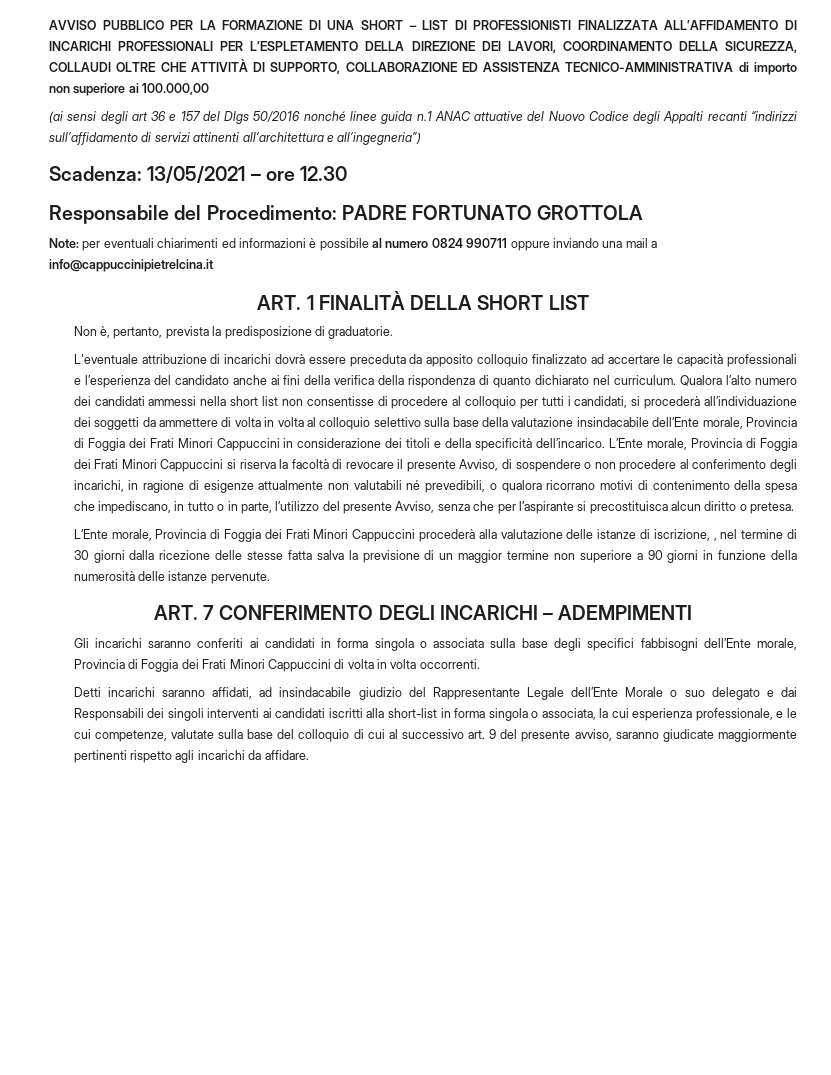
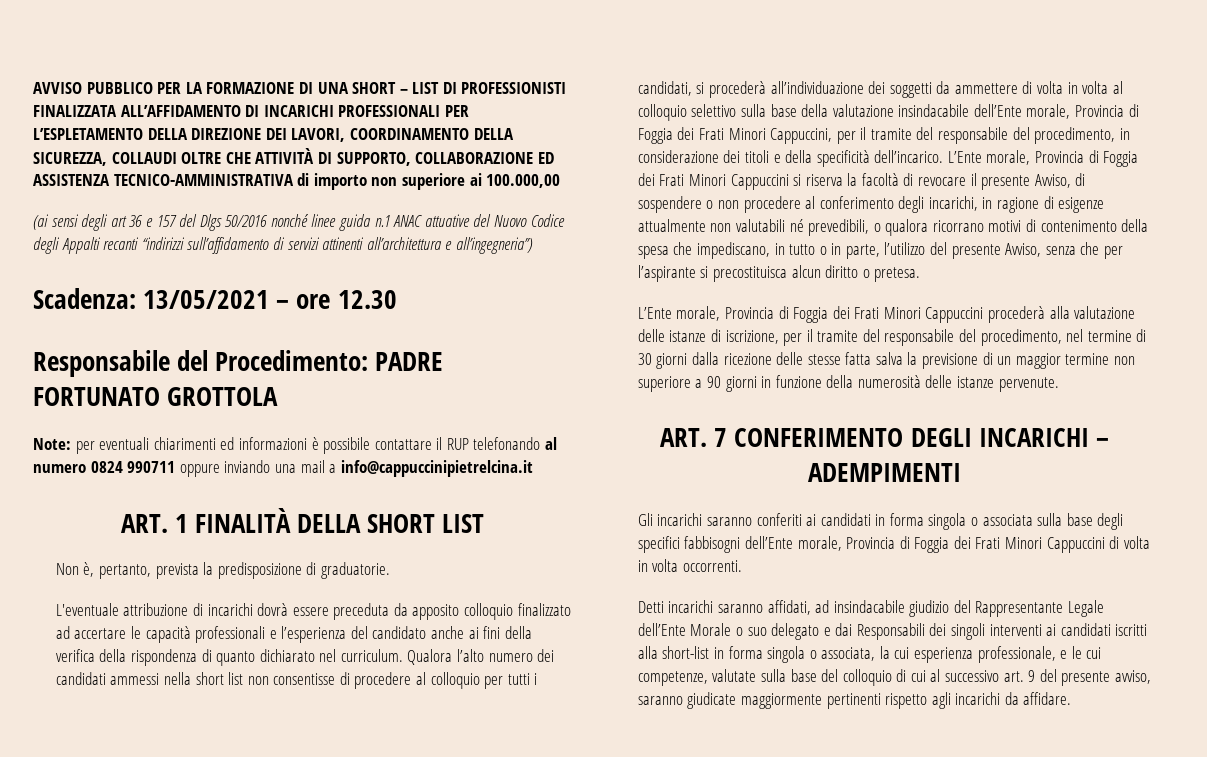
(369, 244) none -> [374,437,541,450] contattare il RUP telefonando
[216,438,280,451] Cappuccini -> [770,127,1116,144] Cappuccini, per il tramite del responsabile del procedimento,
[713,538,717,541] , -> [783,329,1062,346] per il tramite del responsabile del procedimento,

